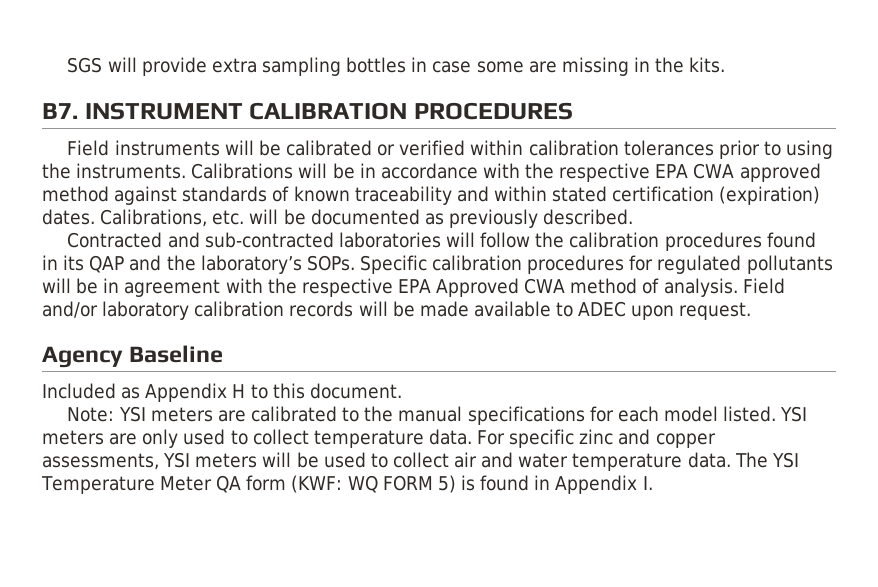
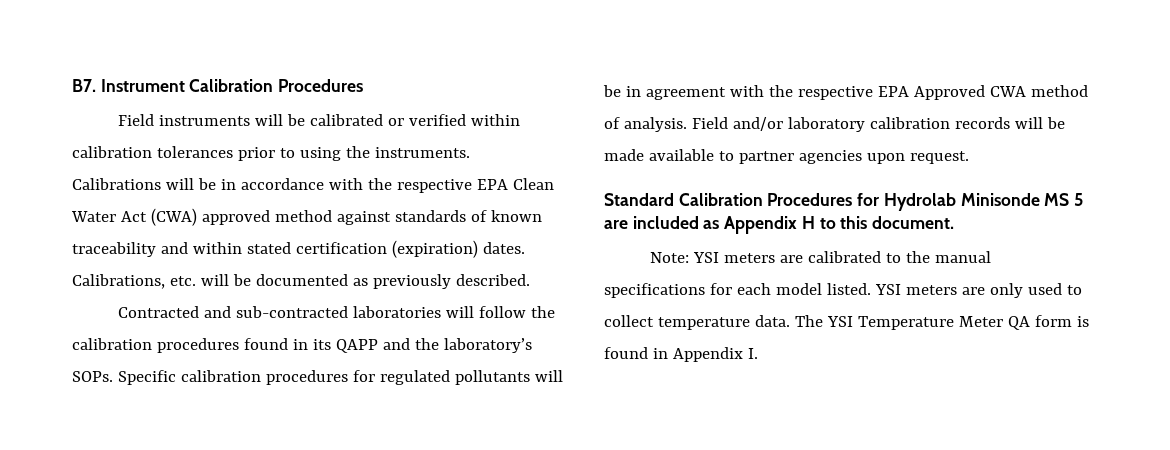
[67,57,726,76] [42,102,573,120] SGS will provide extra sampling bottles in case some are missing in the kits. // B7. INSTRUMENT CALIBRATION PROCEDURES -> [72,79,364,92] B7. Instrument Calibration Procedures
[693,163,735,179] CWA -> [512,178,554,190] [71,208,197,226] Clean Water Act (CWA)
[89,255,125,273] QAP -> [335,339,378,353] QAPP
[578,301,627,317] ADEC -> [738,150,862,164] partner agencies
[42,345,224,368] [42,383,116,399] Agency Baseline // Included -> [604,193,1084,211] [604,216,699,229] Standard Calibration Procedures for Hydrolab Minisonde MS 5 are included
[477,429,716,448] [42,452,731,471] For specific zinc and copper assessments, YSI meters will be used to collect air and water temperature data. -> (790, 321) none
[291,475,456,493] (KWF: WQ FORM 5) -> (1072, 321) none

